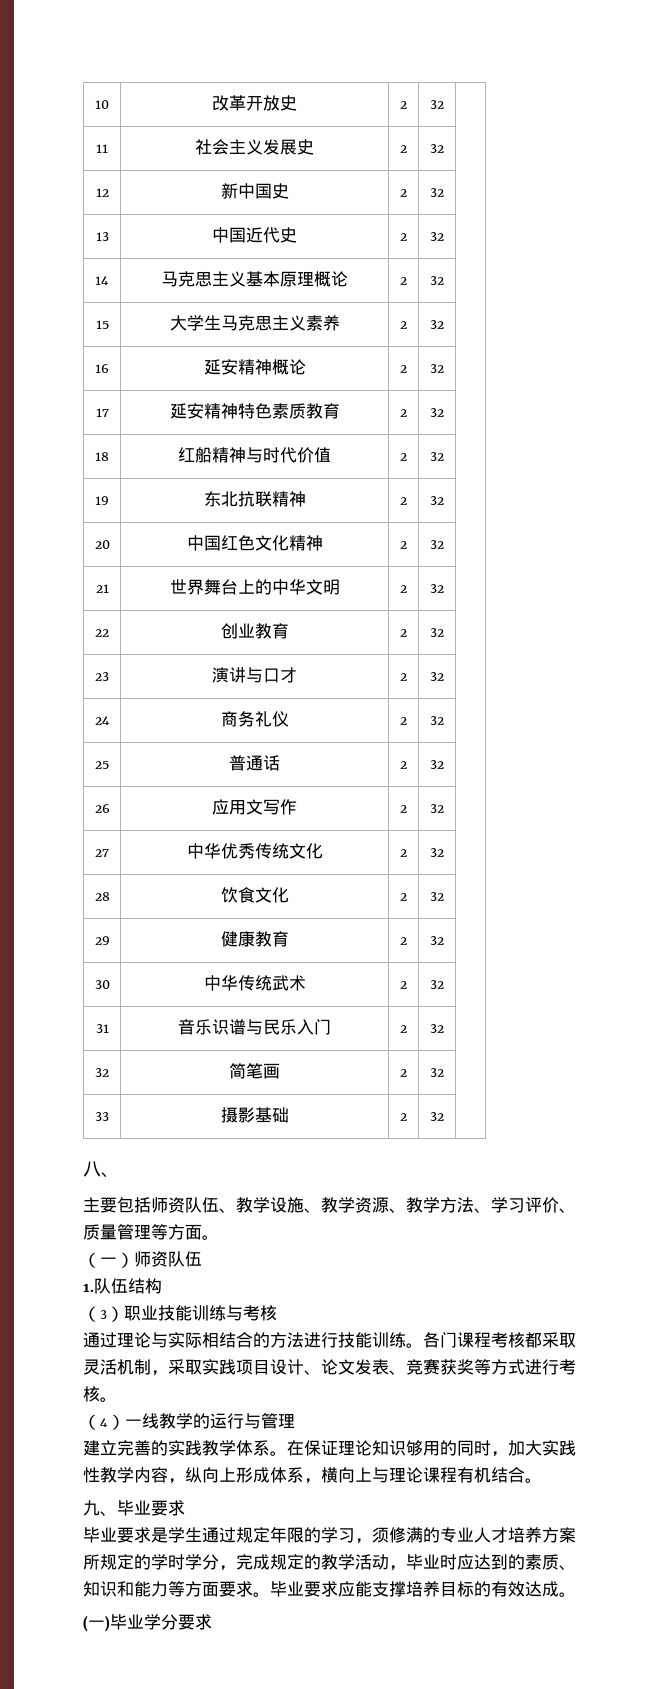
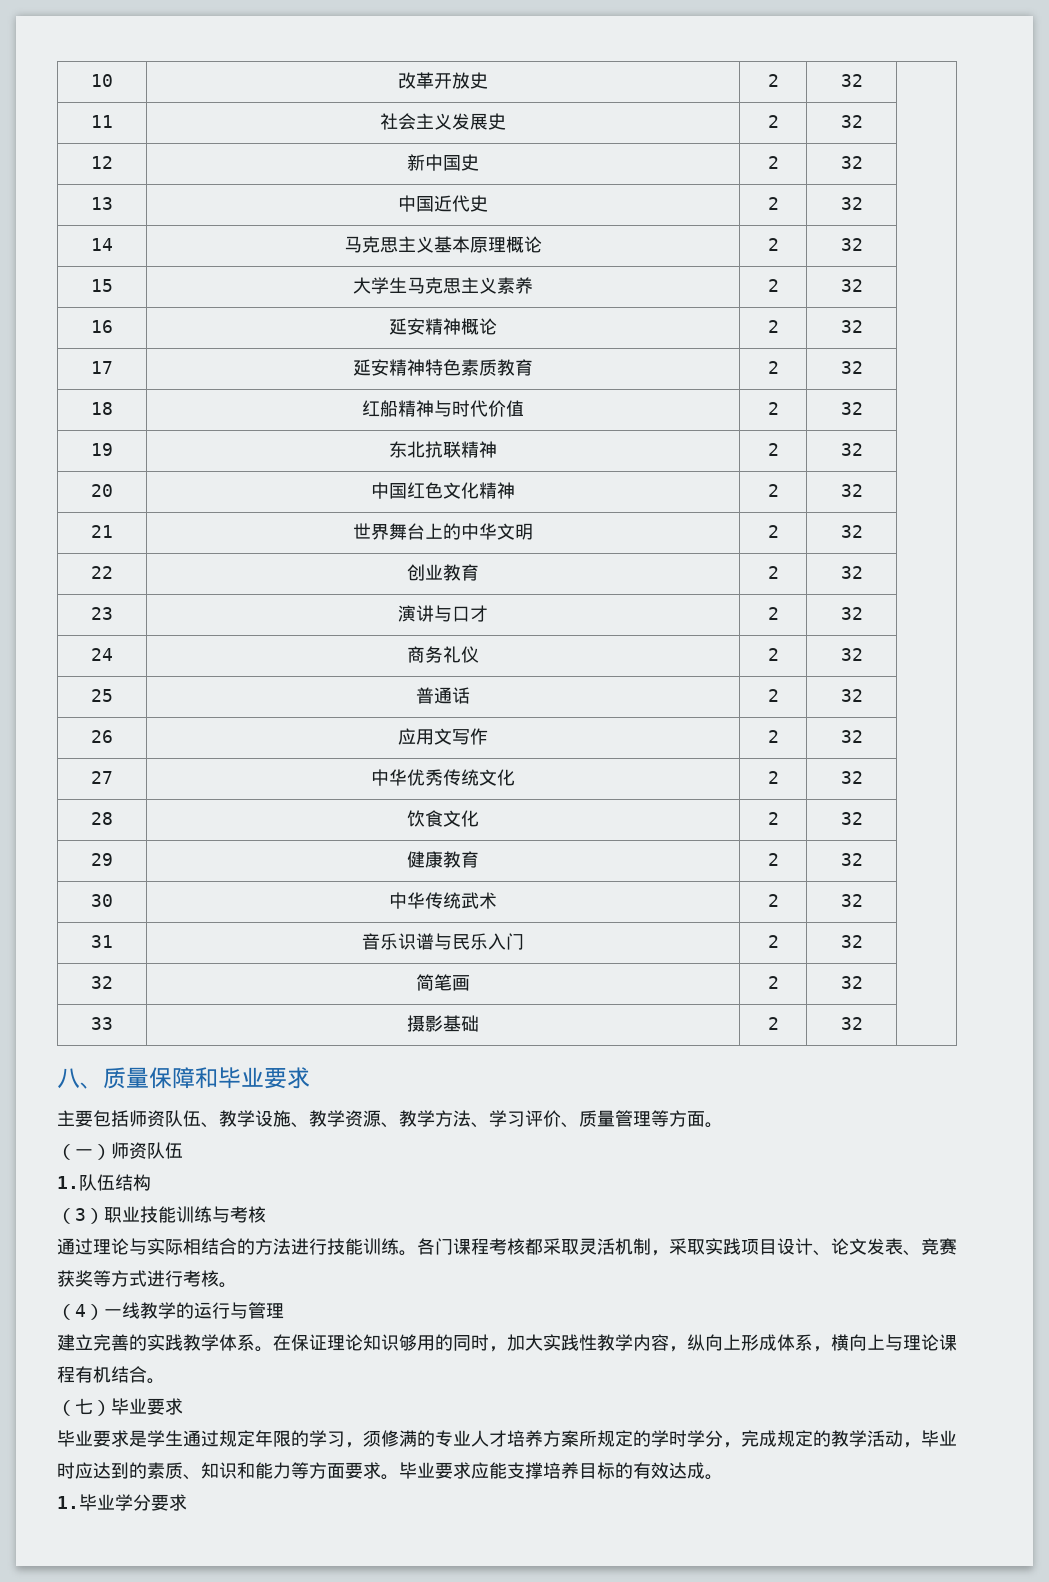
(119, 1175) none -> [103,1067,310,1089] 质量保障和毕业要求
[83,1500,117,1516] 九、 -> [57,1398,111,1416] （七）
[83,1615,110,1632] (一) -> [57,1496,79,1509] 1.

